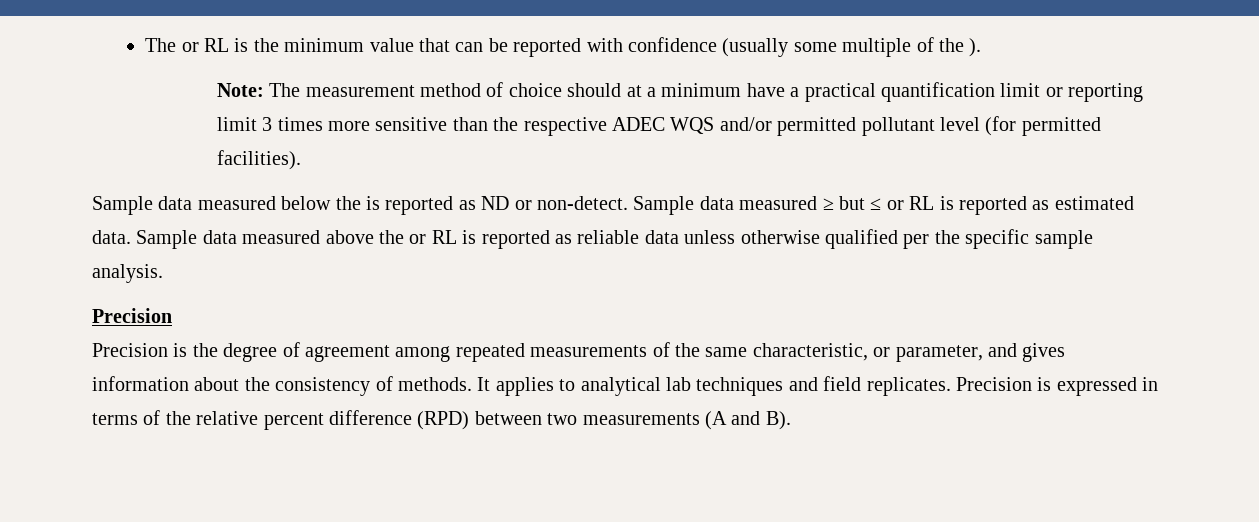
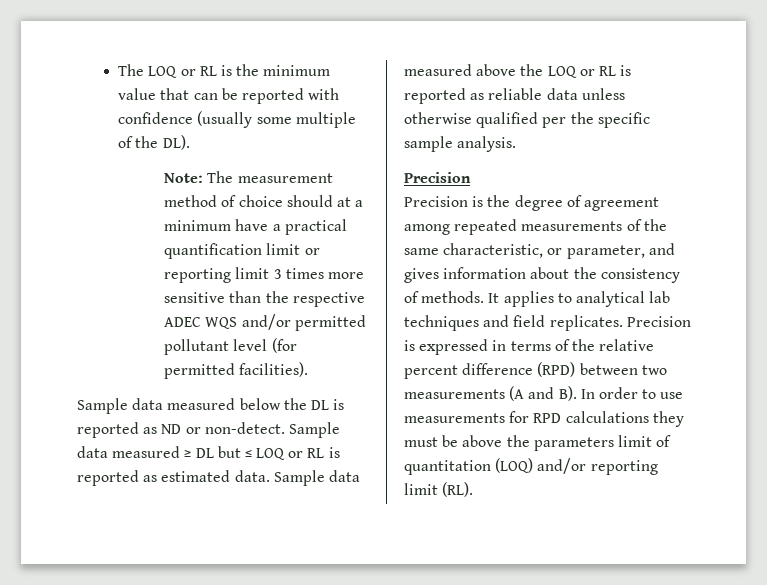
[145,38,177,52] The -> [118,64,178,78] The LOQ
[969,38,982,57] ). -> [162,135,190,150] DL).
(361, 203) none -> [310,400,329,410] DL
(834, 204) none -> [195,448,214,458] DL
(882, 204) none -> [256,448,286,460] LOQ
(404, 237) none -> [547,66,577,78] LOQ
(791, 420) none -> [580,387,684,399] [404,411,684,427] [404,435,672,451] [404,458,658,475] [404,482,474,497] In order to use measurements for RPD calculations they must be above the parameters limit of quantitation (LOQ) and/or reporting limit (RL).

